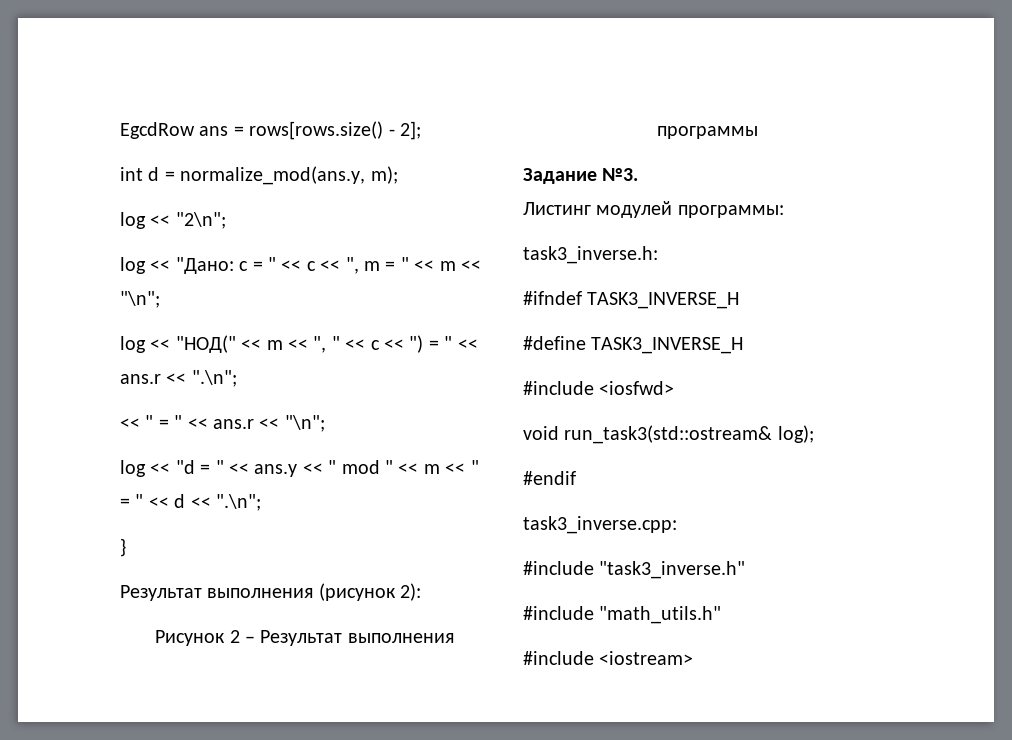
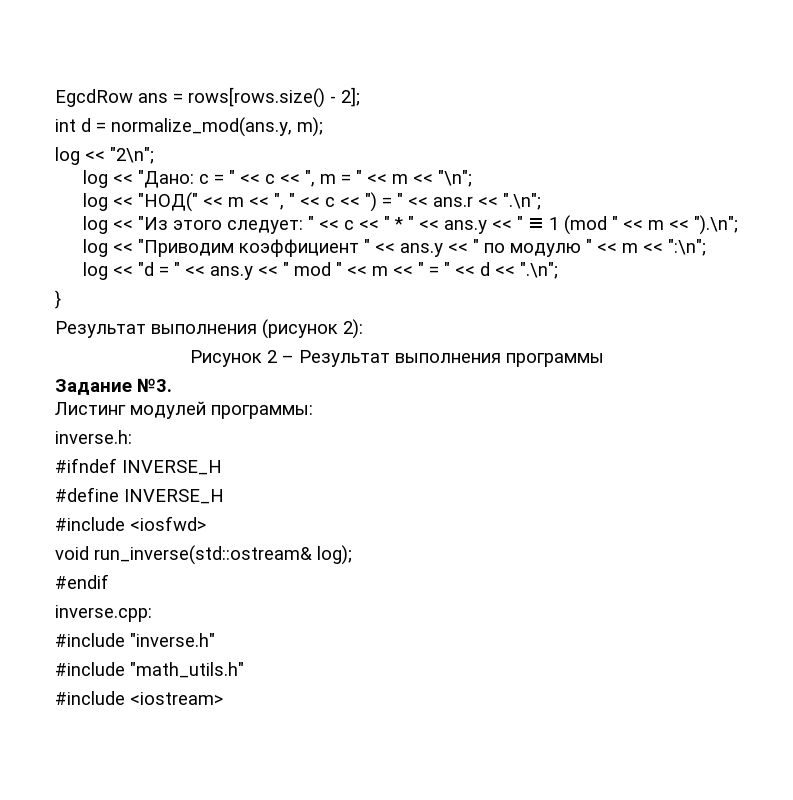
[120,415,325,432] << " = " << ans.r << "\n"; -> [82,215,738,235] [82,239,706,257] log << "Из этого следует: " << c << " * " << ans.y << " ≡ 1 (mod " << m << ").\n"; // log << "Приводим коэффициент " << ans.y << " по модулю " << m << ":\n";
[523,246,658,264] task3_inverse.h: -> [55,430,132,444] inverse.h:
[587,292,740,309] TASK3_INVERSE_H -> [122,460,222,475] INVERSE_H
[591,337,744,354] TASK3_INVERSE_H -> [124,489,224,504] INVERSE_H
[564,425,773,444] run_task3(std::ostream& -> [94,545,312,565] run_inverse(std::ostream&
[523,516,677,534] [523,561,746,579] task3_inverse.cpp: // #include "task3_inverse.h" -> [55,605,152,622] [55,633,215,647] inverse.cpp: // #include "inverse.h"

